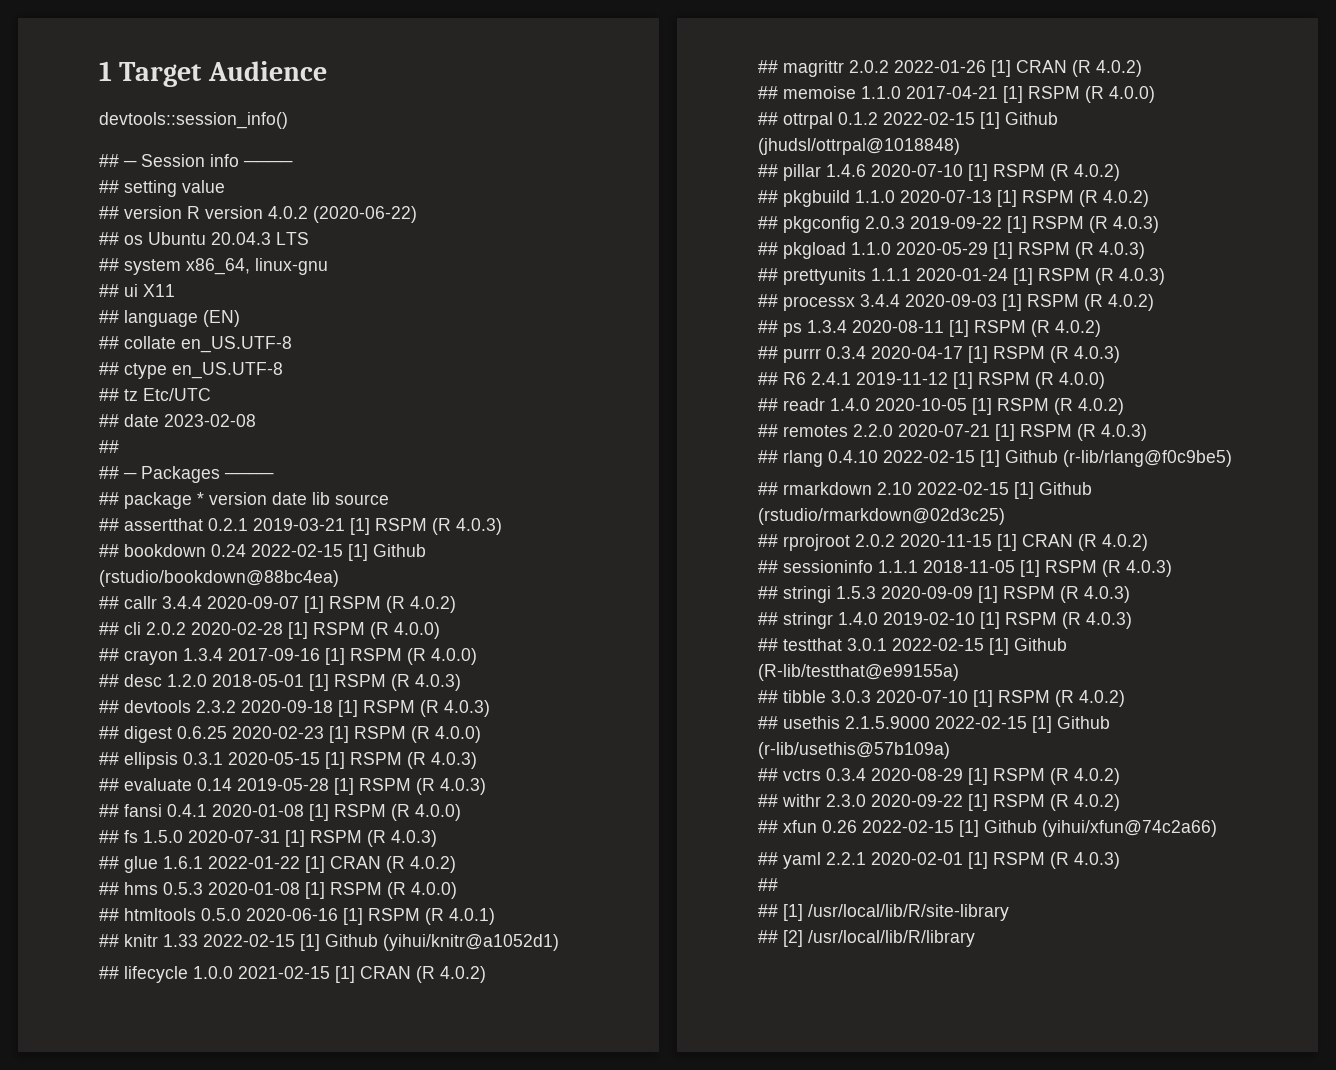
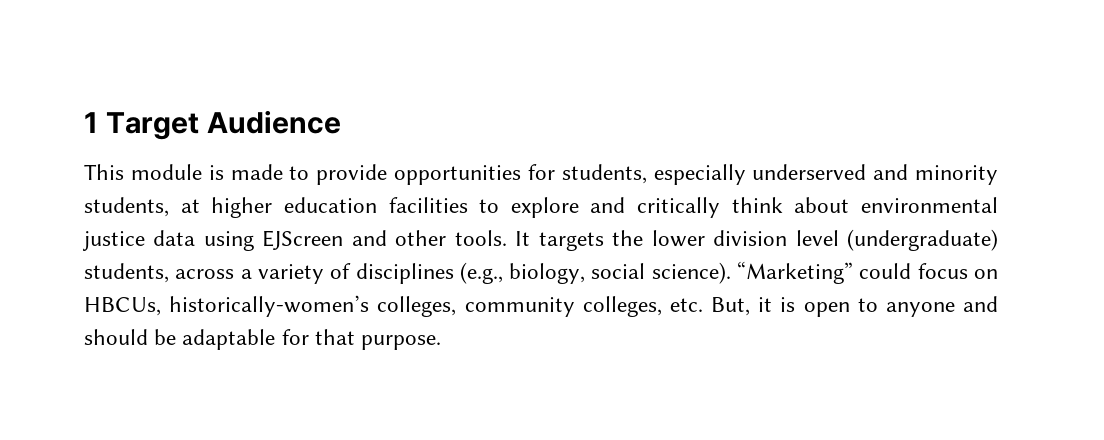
[99,112,288,129] [99,154,293,167] [99,180,225,197] [99,206,417,223] [99,232,309,245] [99,258,328,275] [99,284,175,297] [99,310,240,327] [99,336,292,353] [99,362,283,379] [99,388,211,401] [99,414,256,427] [99,440,119,453] [99,466,274,483] [99,492,389,509] [99,518,502,535] [99,544,426,561] [99,570,339,587] [99,596,456,613] [99,622,440,639] [99,648,477,665] [99,674,461,691] [99,700,490,717] [99,726,481,743] [99,752,477,769] [99,778,486,795] [99,804,461,821] [99,830,437,847] [99,856,456,873] [99,882,457,899] [99,908,495,925] [99,934,559,951] [99,966,486,983] [758,60,1142,77] [758,86,1155,103] [758,112,1058,129] [758,138,960,155] [758,164,1120,181] [758,190,1149,207] [758,216,1159,233] [758,242,1145,259] [758,268,1165,285] [758,294,1154,311] [758,320,1101,337] [758,346,1120,363] [758,372,1105,389] [758,398,1124,415] [758,424,1147,441] [758,450,1232,467] [758,482,1092,499] [758,508,1005,525] [758,534,1148,551] [758,560,1172,577] [758,586,1130,603] [758,612,1132,629] [758,638,1067,655] [758,664,959,681] [758,690,1125,707] [758,716,1110,733] [758,742,950,759] [758,768,1120,785] [758,794,1120,811] [758,820,1217,837] [758,852,1120,869] [758,878,778,891] [758,904,1009,921] [758,930,975,947] devtools::session_info() // ## ─ Session info ──── // ## setting value // ## version R version 4.0.2 (2020-06-22) // ## os Ubuntu 20.04.3 LTS // ## system x86_64, linux-gnu // ## ui X11 // ## language (EN) // ## collate en_US.UTF-8 // ## ctype en_US.UTF-8 // ## tz Etc/UTC // ## date 2023-02-08 // ## // ## ─ Packages ──── // ## package * version date lib source // ## assertthat 0.2.1 2019-03-21 [1] RSPM (R 4.0.3) // ## bookdown 0.24 2022-02-15 [1] Github (rstudio/bookdown@88bc4ea) // ## callr 3.4.4 2020-09-07 [1] RSPM (R 4.0.2) // ## cli 2.0.2 2020-02-28 [1] RSPM (R 4.0.0) // ## crayon 1.3.4 2017-09-16 [1] RSPM (R 4.0.0) // ## desc 1.2.0 2018-05-01 [1] RSPM (R 4.0.3) // ## devtools 2.3.2 2020-09-18 [1] RSPM (R 4.0.3) // ## digest 0.6.25 2020-02-23 [1] RSPM (R 4.0.0) // ## ellipsis 0.3.1 2020-05-15 [1] RSPM (R 4.0.3) // ## evaluate 0.14 2019-05-28 [1] RSPM (R 4.0.3) // ## fansi 0.4.1 2020-01-08 [1] RSPM (R 4.0.0) // ## fs 1.5.0 2020-07-31 [1] RSPM (R 4.0.3) // ## glue 1.6.1 2022-01-22 [1] CRAN (R 4.0.2) // ## hms 0.5.3 2020-01-08 [1] RSPM (R 4.0.0) // ## htmltools 0.5.0 2020-06-16 [1] RSPM (R 4.0.1) // ## knitr 1.33 2022-02-15 [1] Github (yihui/knitr@a1052d1) // ## lifecycle 1.0.0 2021-02-15 [1] CRAN (R 4.0.2) // ## magrittr 2.0.2 2022-01-26 [1] CRAN (R 4.0.2) // ## memoise 1.1.0 2017-04-21 [1] RSPM (R 4.0.0) // ## ottrpal 0.1.2 2022-02-15 [1] Github (jhudsl/ottrpal@1018848) // ## pillar 1.4.6 2020-07-10 [1] RSPM (R 4.0.2) // ## pkgbuild 1.1.0 2020-07-13 [1] RSPM (R 4.0.2) // ## pkgconfig 2.0.3 2019-09-22 [1] RSPM (R 4.0.3) // ## pkgload 1.1.0 2020-05-29 [1] RSPM (R 4.0.3) // ## prettyunits 1.1.1 2020-01-24 [1] RSPM (R 4.0.3) // ## processx 3.4.4 2020-09-03 [1] RSPM (R 4.0.2) // ## ps 1.3.4 2020-08-11 [1] RSPM (R 4.0.2) // ## purrr 0.3.4 2020-04-17 [1] RSPM (R 4.0.3) // ## R6 2.4.1 2019-11-12 [1] RSPM (R 4.0.0) // ## readr 1.4.0 2020-10-05 [1] RSPM (R 4.0.2) // ## remotes 2.2.0 2020-07-21 [1] RSPM (R 4.0.3) // ## rlang 0.4.10 2022-02-15 [1] Github (r-lib/rlang@f0c9be5) // ## rmarkdown 2.10 2022-02-15 [1] Github (rstudio/rmarkdown@02d3c25) // ## rprojroot 2.0.2 2020-11-15 [1] CRAN (R 4.0.2) // ## sessioninfo 1.1.1 2018-11-05 [1] RSPM (R 4.0.3) // ## stringi 1.5.3 2020-09-09 [1] RSPM (R 4.0.3) // ## stringr 1.4.0 2019-02-10 [1] RSPM (R 4.0.3) // ## testthat 3.0.1 2022-02-15 [1] Github (R-lib/testthat@e99155a) // ## tibble 3.0.3 2020-07-10 [1] RSPM (R 4.0.2) // ## usethis 2.1.5.9000 2022-02-15 [1] Github (r-lib/usethis@57b109a) // ## vctrs 0.3.4 2020-08-29 [1] RSPM (R 4.0.2) // ## withr 2.3.0 2020-09-22 [1] RSPM (R 4.0.2) // ## xfun 0.26 2022-02-15 [1] Github (yihui/xfun@74c2a66) // ## yaml 2.2.1 2020-02-01 [1] RSPM (R 4.0.3) // ## // ## [1] /usr/local/lib/R/site-library // ## [2] /usr/local/lib/R/library -> [84,164,998,185] [84,197,998,218] [83,229,998,251] [84,261,998,284] [84,295,998,317] [84,329,442,350] This module is made to provide opportunities for students, especially underserved and minority students, at higher education facilities to explore and critically think about environmental justice data using EJScreen and other tools. It targets the lower division level (undergraduate) students, across a variety of disciplines (e.g., biology, social science). “Marketing” could focus on HBCUs, historically-women’s colleges, community colleges, etc. But, it is open to anyone and should be adaptable for that purpose.

